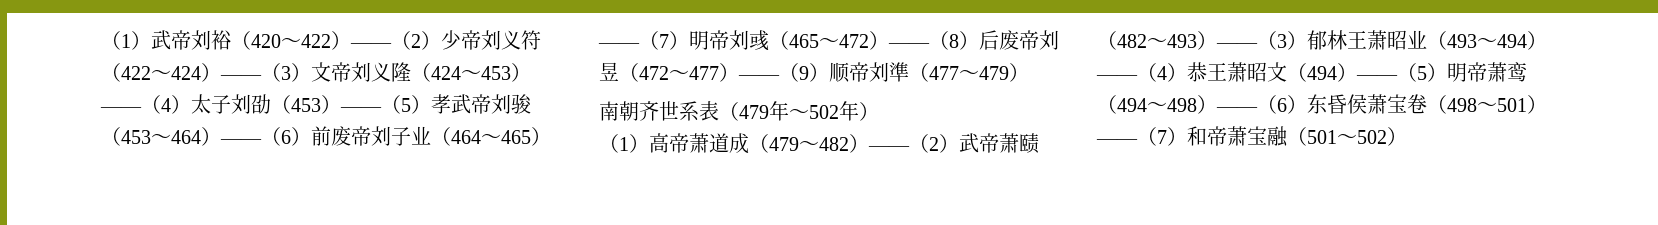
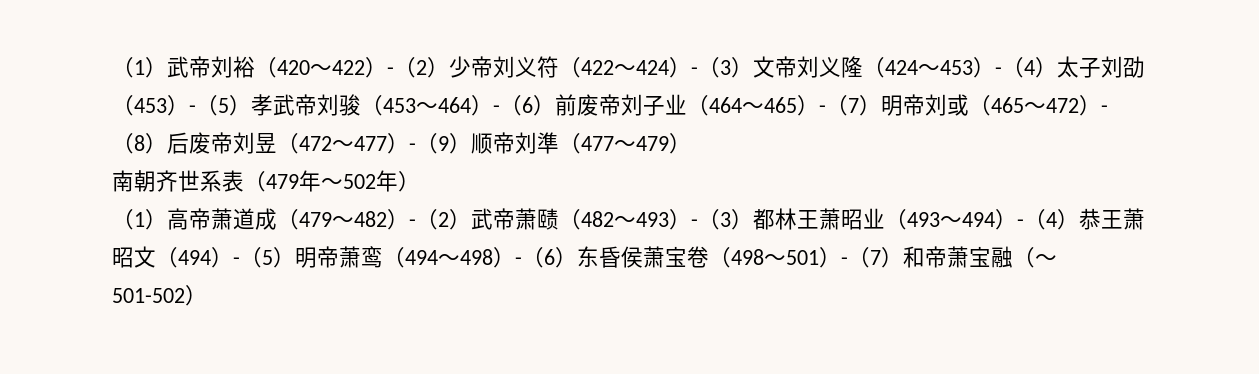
[350,43,392,48] —— -> [387,67,394,75] -
[220,75,262,80] —— -> [691,67,698,75] -
[100,107,142,112] —— -> [995,67,1002,75] -
[340,107,382,112] —— -> [189,105,196,113] -
[220,139,262,144] —— -> [493,105,500,113] -
[598,43,640,48] —— -> [819,105,826,113] -
[749,30,769,51] 彧 -> [947,94,969,116] 或
[888,43,930,48] —— -> [1101,105,1108,113] -
[738,75,780,80] —— -> [409,143,416,151] -
[868,146,910,151] —— -> [409,219,416,227] -
[1216,30,1327,50] ——（3）郁 -> [691,209,775,230] -（3）都
[1096,75,1138,80] —— -> [1017,219,1024,227] -
[1356,75,1398,80] —— -> [233,257,240,265] -
[1216,107,1258,112] —— -> [515,257,522,265] -
[1096,139,1138,144] —— -> [841,257,848,265] -
[1307,130,1387,144] 501～502 -> [1035,254,1057,265] [112,288,185,303] ～501-502

